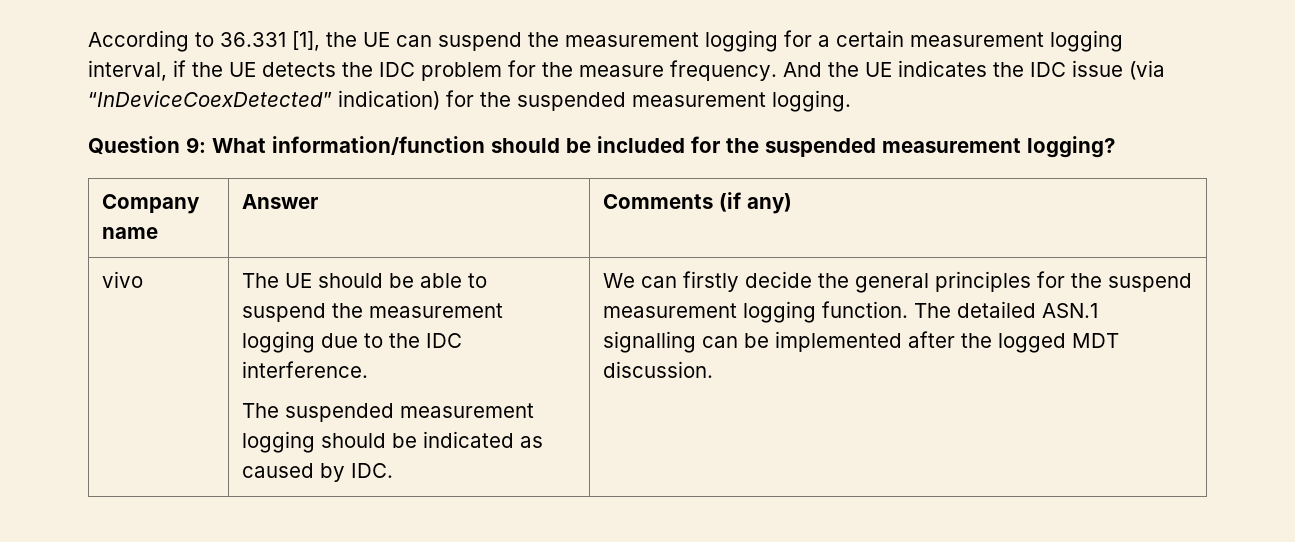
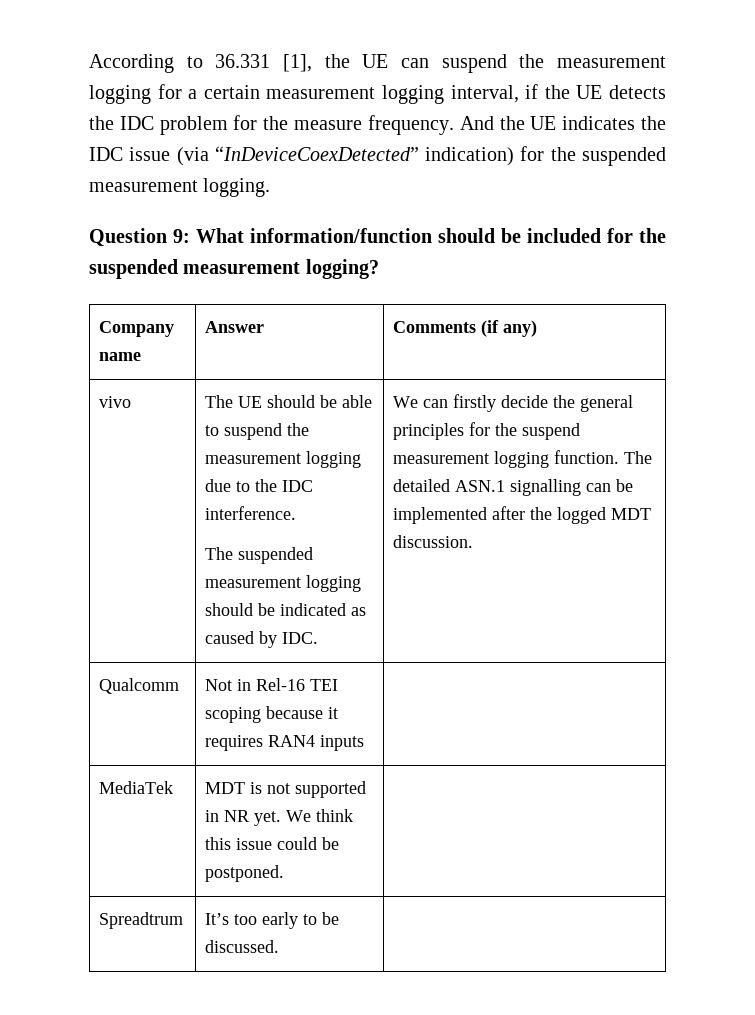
(713, 369) none -> [98,678,179,694] [204,678,338,691] [204,706,338,723] [204,735,364,751] [98,781,173,794] [204,781,366,798] [204,809,353,826] [204,837,339,850] [204,865,284,882] [98,912,183,929] [204,912,339,929] [204,940,279,953] // Qualcomm | Not in Rel-16 TEI scoping because it requires RAN4 inputs | // MediaTek | MDT is not supported in NR yet. We think this issue could be postponed. | // Spreadtrum | It’s too early to be discussed. |

